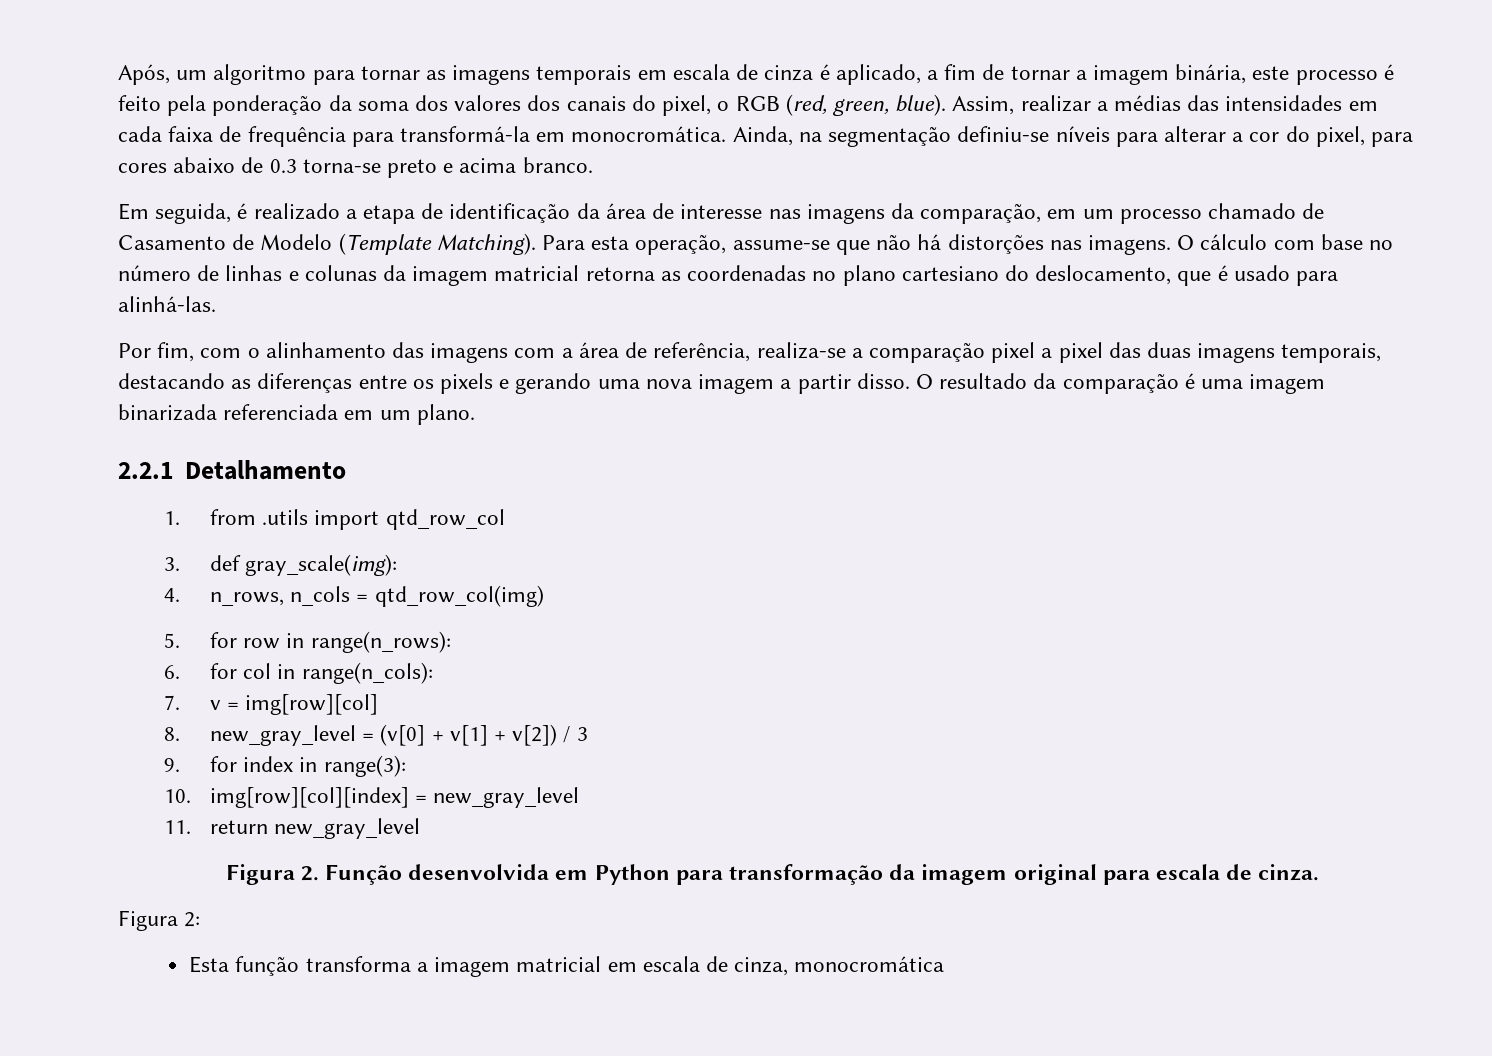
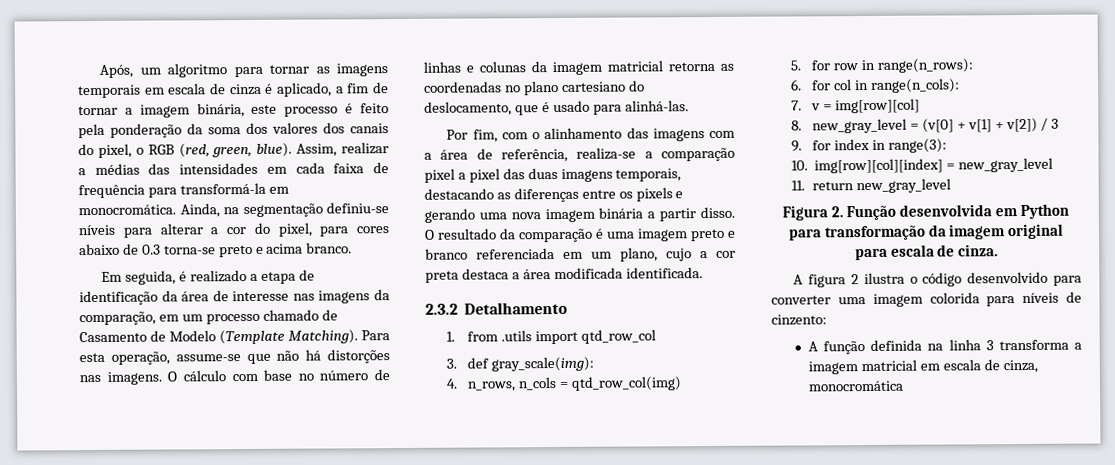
(775, 384) none -> [598,207,644,219] binária
[118,404,475,425] [118,462,173,479] binarizada referenciada em um plano. // 2.2.1 -> [690,228,736,242] [425,247,736,262] [425,267,703,283] [425,303,458,315] preto e branco referenciada em um plano, cujo a cor preta destaca a área modificada identificada. // 2.3.2
[118,910,201,931] [189,956,300,976] Figura 2: // Esta função -> [793,271,1082,288] [771,291,1082,307] [771,314,827,326] [807,339,994,355] A figura 2 ilustra o código desenvolvido para converter uma imagem colorida para níveis de cinzento: // A função definida na linha 3

